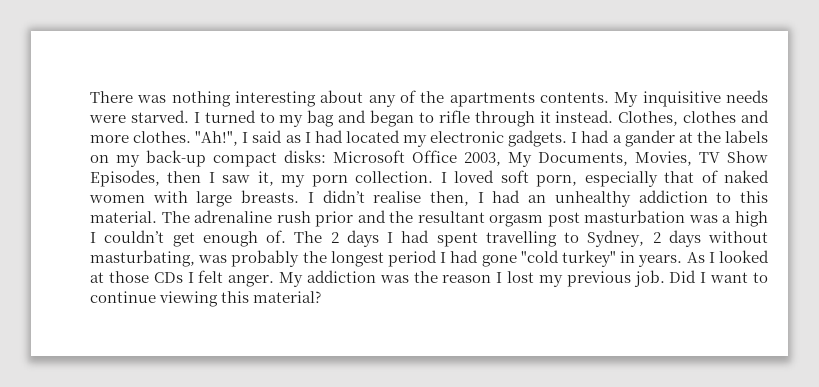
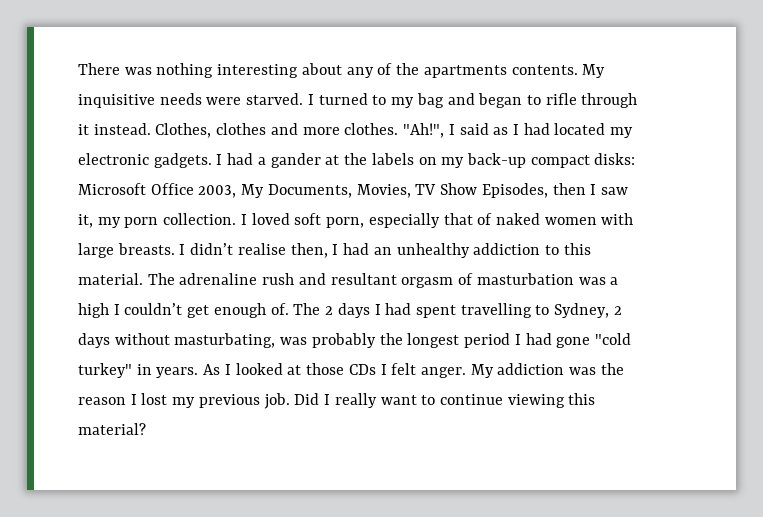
[315,210,414,227] prior and the -> [298,273,326,285] and
[547,212,580,227] post -> [458,273,474,285] of
(707, 277) none -> [334,393,377,408] really

